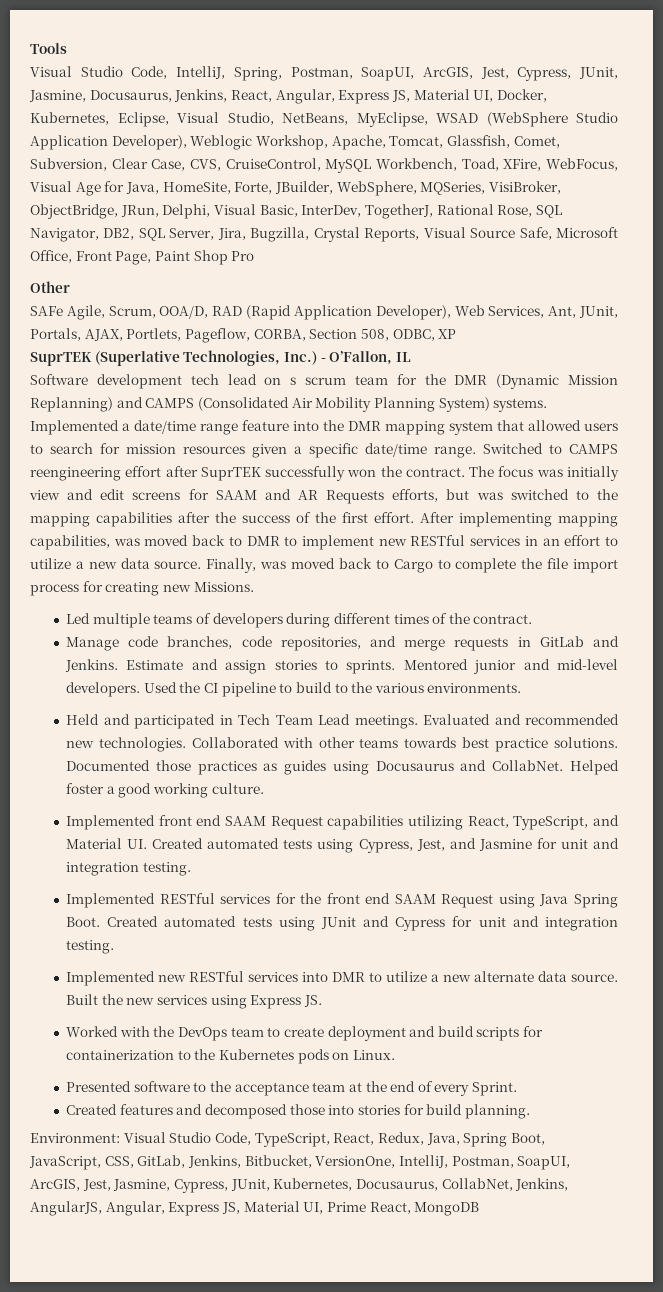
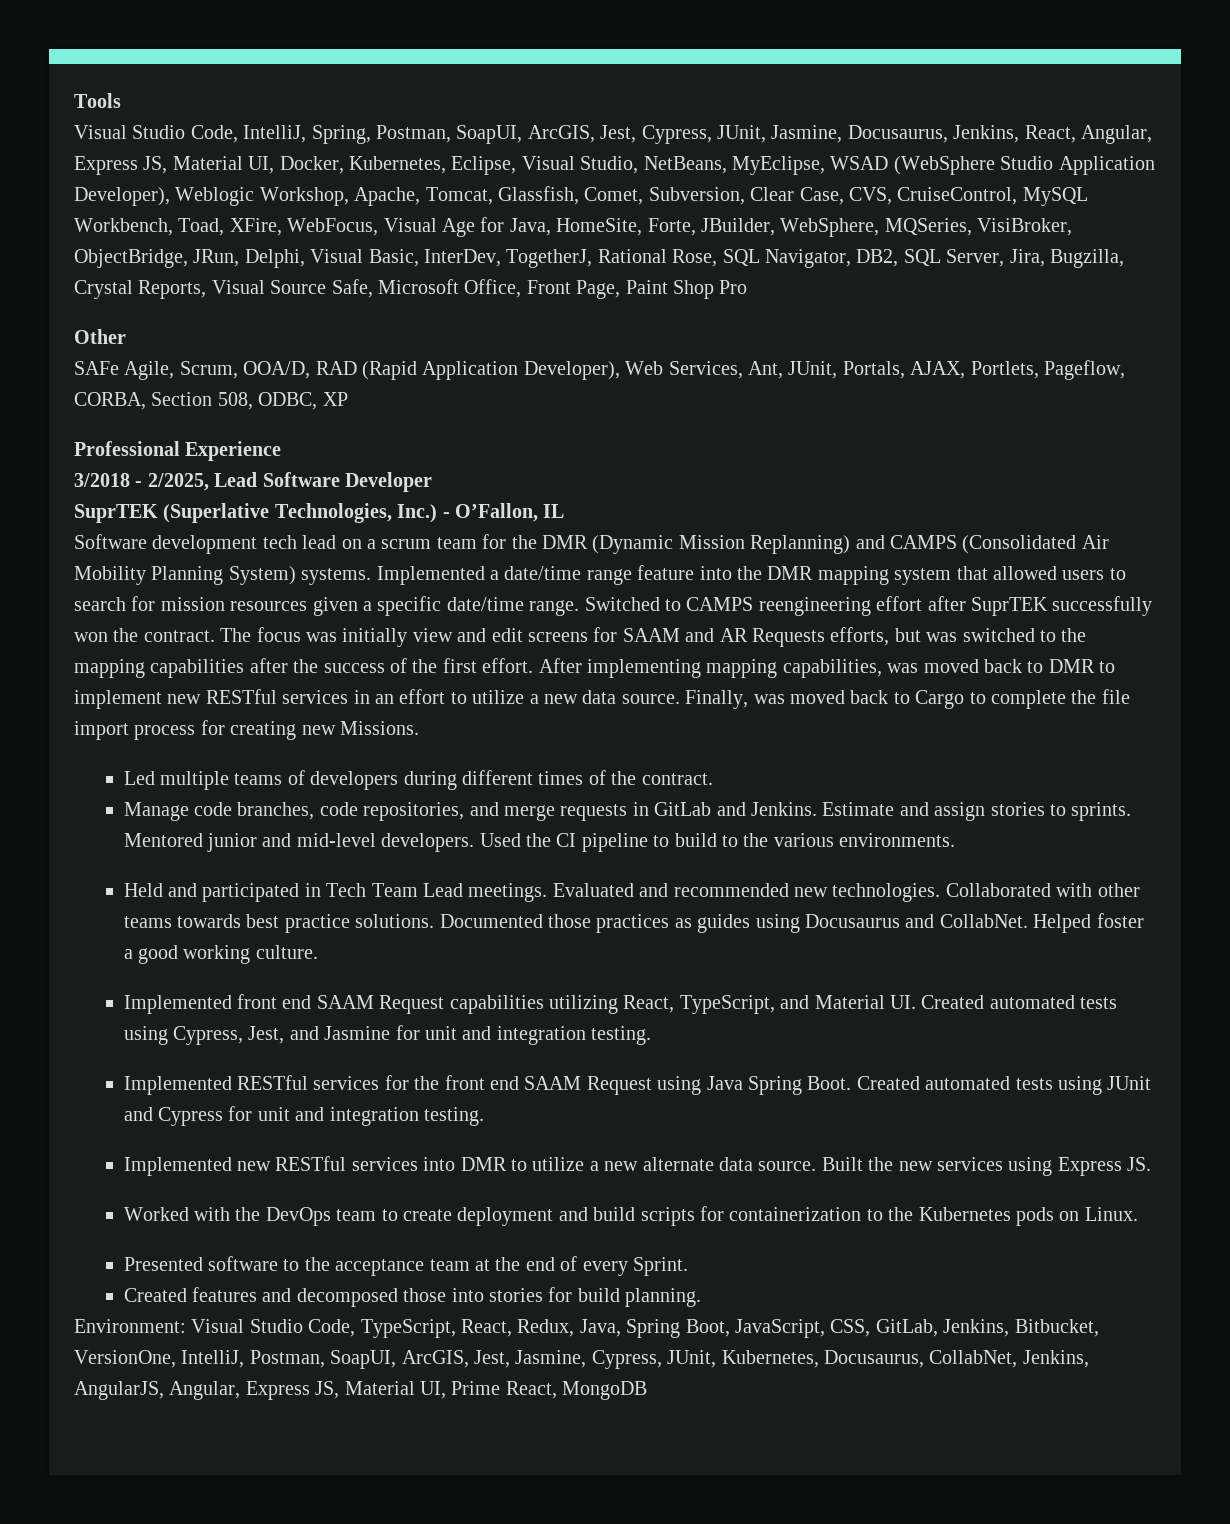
(457, 334) none -> [74,441,282,461] [74,472,432,492] // Professional Experience // 3/2018 - 2/2025, Lead Software Developer
[290,377,297,385] s -> [367,539,376,549] a

